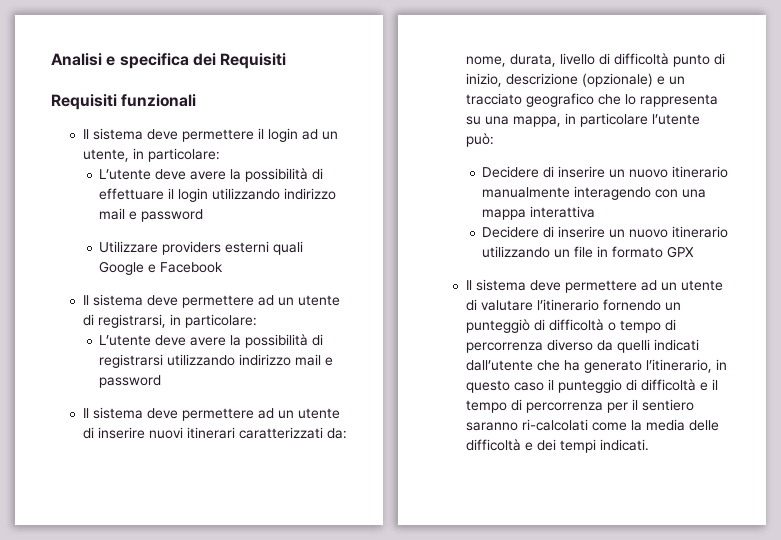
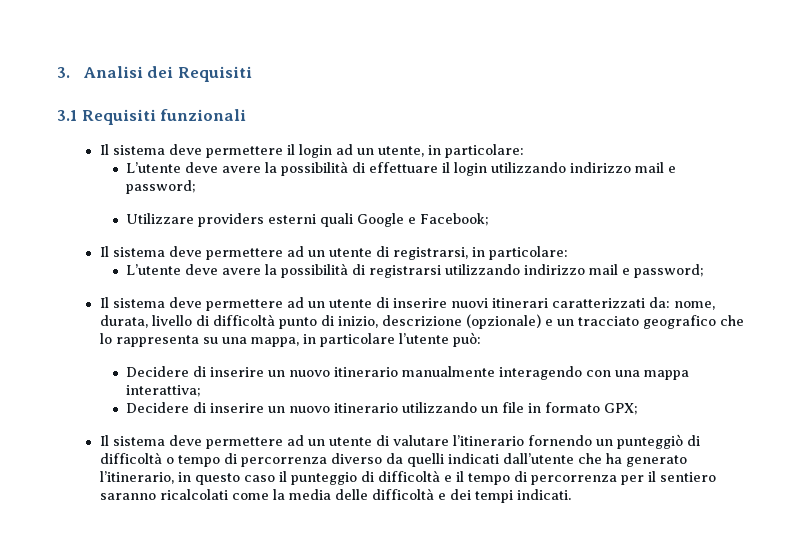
[51,53,189,69] Analisi e specifica -> [57,66,143,78] 3. Analisi
(287, 61) none -> [57,110,77,121] 3.1
[141,209,204,222] password -> [126,180,197,194] password;
[160,262,224,273] Facebook -> [420,213,490,226] Facebook;
[99,375,162,388] password -> [634,264,705,278] password;
[530,206,596,218] interattiva -> [126,385,202,397] interattiva;
[667,246,695,258] GPX -> [604,403,639,415] GPX;
[521,419,588,431] ri-calcolati -> [159,489,228,500] ricalcolati

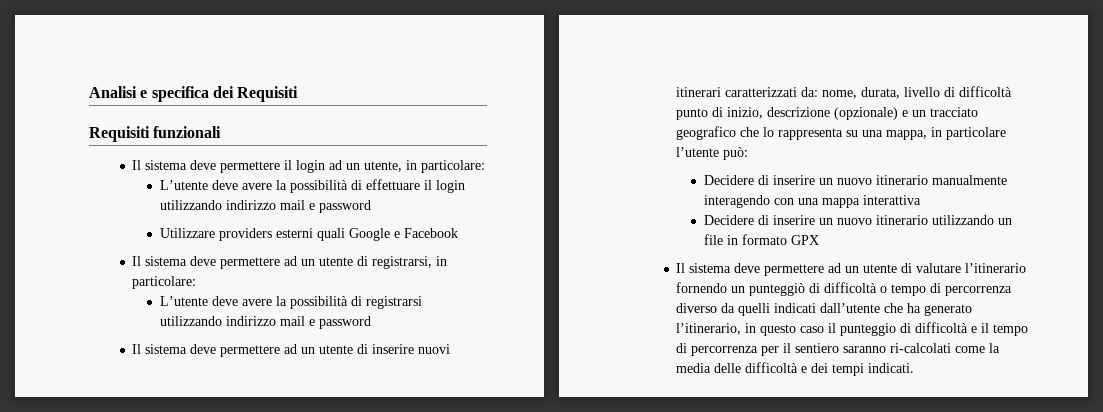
[57,66,143,78] 3. Analisi -> [89,86,209,102] Analisi e specifica
[57,110,77,121] 3.1 -> (299, 94) none
[126,180,197,194] password; -> [318,200,371,213] password
[420,213,490,226] Facebook; -> [403,228,458,238] Facebook
[634,264,705,278] password; -> [318,316,371,329] password
[126,385,202,397] interattiva; -> [862,195,921,205] interattiva
[604,403,639,415] GPX; -> [790,235,819,245] GPX
[159,489,228,500] ricalcolati -> [890,343,952,353] ri-calcolati

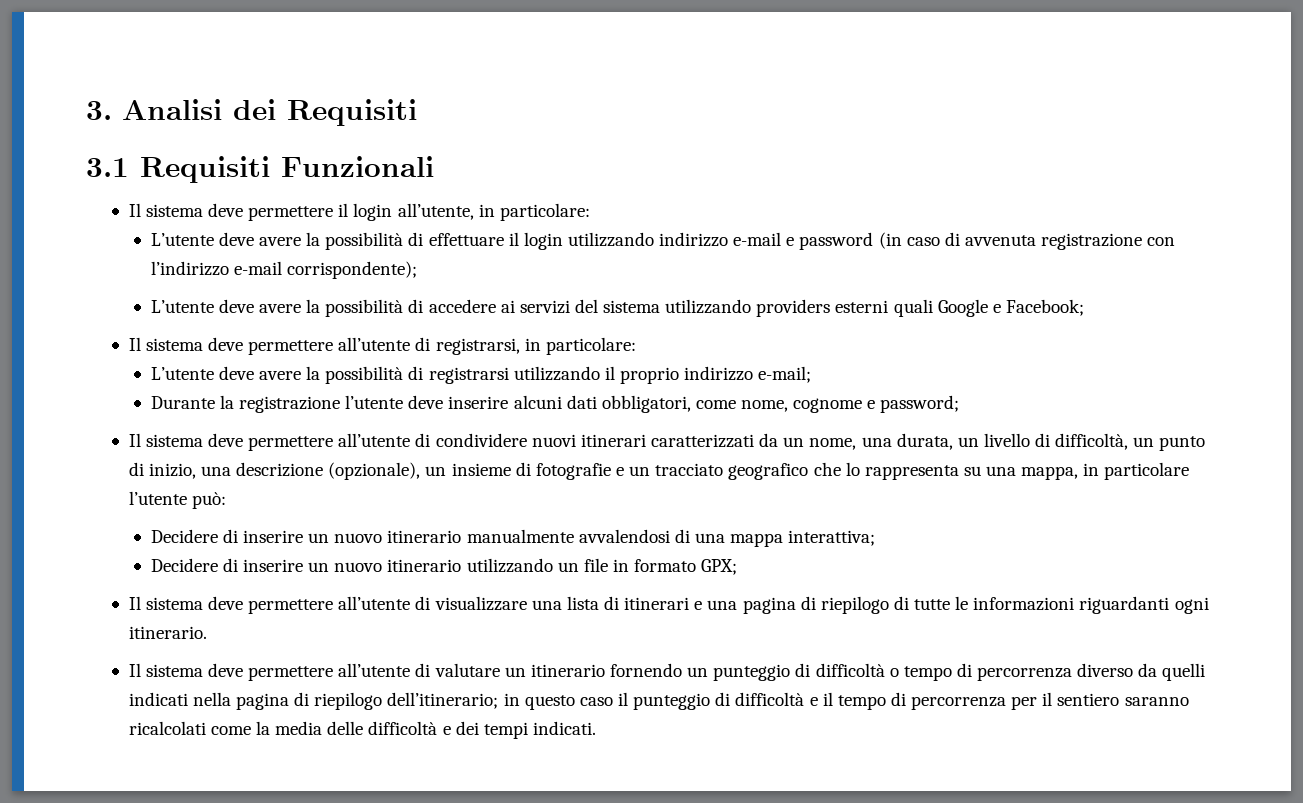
[89,86,209,102] Analisi e specifica -> [86,99,222,120] 3. Analisi
[89,126,222,142] Requisiti funzionali -> [86,156,434,183] 3.1 Requisiti Funzionali
[329,160,403,172] ad un utente, -> [397,203,474,220] all’utente,
[279,200,371,213] [159,228,215,238] mail e password // Utilizzare -> [733,232,1176,250] [150,261,417,279] [150,299,752,317] e-mail e password (in caso di avvenuta registrazione con l’indirizzo e-mail corrispondente); // L’utente deve avere la possibilità di accedere ai servizi del sistema utilizzando
[403,228,458,238] [132,256,354,269] Facebook // Il sistema deve permettere ad un utente -> [1005,299,1084,316] [128,337,411,355] Facebook; // Il sistema deve permettere all’utente
[225,316,371,329] [132,344,451,357] [676,86,1013,99] [676,107,899,120] indirizzo mail e password // Il sistema deve permettere ad un utente di inserire nuovi itinerari caratterizzati da: nome, durata, livello di difficoltà punto di inizio, descrizione (opzionale) -> [604,366,812,384] [150,395,960,413] [128,433,1206,451] [128,462,611,480] il proprio indirizzo e-mail; // Durante la registrazione l’utente deve inserire alcuni dati obbligatori, come nome, cognome e password; // Il sistema deve permettere all’utente di condividere nuovi itinerari caratterizzati da un nome, una durata, un livello di difficoltà, un punto di inizio, una descrizione (opzionale), un insieme di fotografie
[703,195,794,208] interagendo con -> [578,529,690,543] avvalendosi di
[862,195,921,205] interattiva -> [788,530,876,546] interattiva;
[790,235,819,245] [676,263,1027,276] GPX // Il sistema deve permettere ad un utente di valutare l’itinerario -> [701,559,738,575] [128,596,1209,614] [128,626,207,639] [128,663,605,681] GPX; // Il sistema deve permettere all’utente di visualizzare una lista di itinerari e una pagina di riepilogo di tutte le informazioni riguardanti ogni itinerario. // Il sistema deve permettere all’utente di valutare un itinerario
[749,283,806,296] punteggiò -> [713,664,791,681] punteggio
[820,303,973,316] [676,323,742,335] dall’utente che ha generato l’itinerario, -> [192,692,499,710] nella pagina di riepilogo dell’itinerario;
[890,343,952,353] ri-calcolati -> [128,721,206,735] ricalcolati

